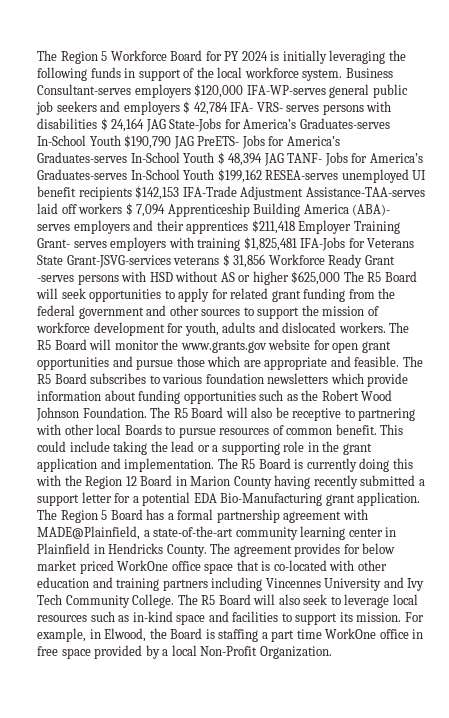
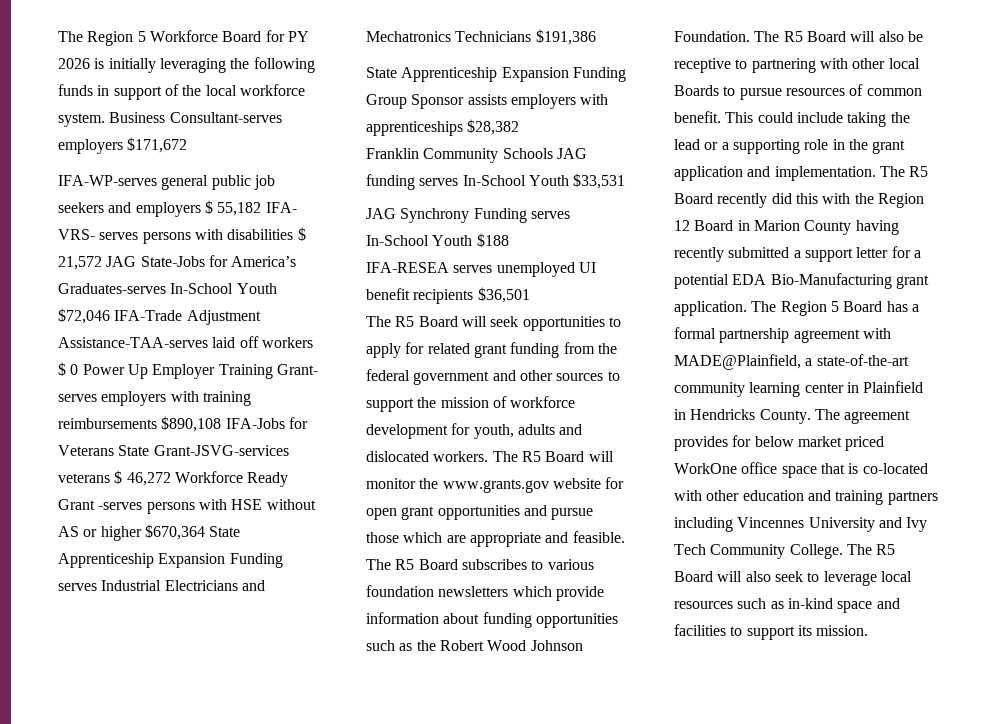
[241,51,268,61] 2024 -> [58,58,90,69] 2026
[194,84,244,98] $120,000 -> [127,137,188,153] $171,672 //
[193,102,228,115] 42,784 -> [217,202,262,216] 55,182
[111,118,145,132] 24,164 -> [58,256,102,270] 21,572
[124,135,340,149] [37,152,423,166] [37,169,427,183] [37,186,180,200] $190,790 JAG PreETS- Jobs for America’s Graduates-serves In-School Youth $ 48,394 JAG TANF- Jobs for America’s Graduates-serves In-School Youth $199,162 RESEA-serves unemployed UI benefit recipients $142,153 -> [58,308,110,324] $72,046
[136,203,391,217] [37,220,295,234] 7,094 Apprenticeship Building America (ABA)- serves employers and their apprentices $211,418 -> [70,364,148,379] 0 Power Up
[243,237,297,251] $1,825,481 -> [58,416,222,432] reimbursements $890,108
[233,254,266,268] 31,856 -> [126,472,171,486] 46,272
[149,272,173,282] HSD -> [231,499,263,510] HSE
[291,271,341,285] $625,000 -> [144,524,241,540] [58,553,283,568] [58,580,265,591] [366,29,596,45] [366,67,626,82] [366,94,609,109] [366,119,520,136] [366,148,587,163] [366,173,626,190] [366,208,570,223] [366,233,509,247] [366,262,596,277] [366,287,530,304] $670,364 State Apprenticeship Expansion Funding serves Industrial Electricians and Mechatronics Technicians $191,386 // State Apprenticeship Expansion Funding Group Sponsor assists employers with apprenticeships $28,382 // Franklin Community Schools JAG funding serves In-School Youth $33,531 // JAG Synchrony Funding serves In-School Youth $188 // IFA-RESEA serves unemployed UI benefit recipients $36,501 //
[294,458,390,472] is currently doing -> [717,193,792,208] recently did
[404,612,424,622] [37,628,424,642] [37,645,332,659] For example, in Elwood, the Board is staffing a part time WorkOne office in free space provided by a local Non-Profit Organization. -> (869, 630) none

